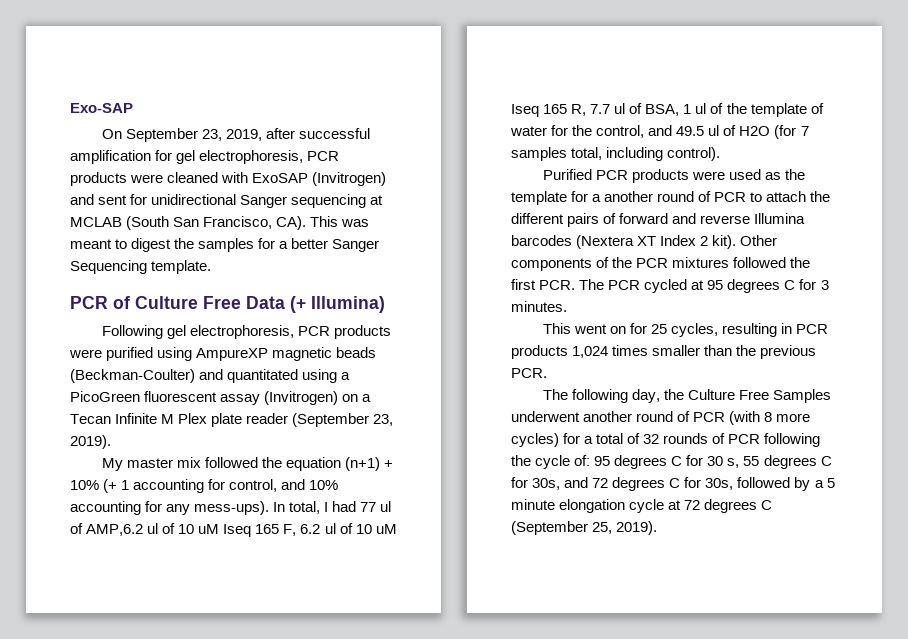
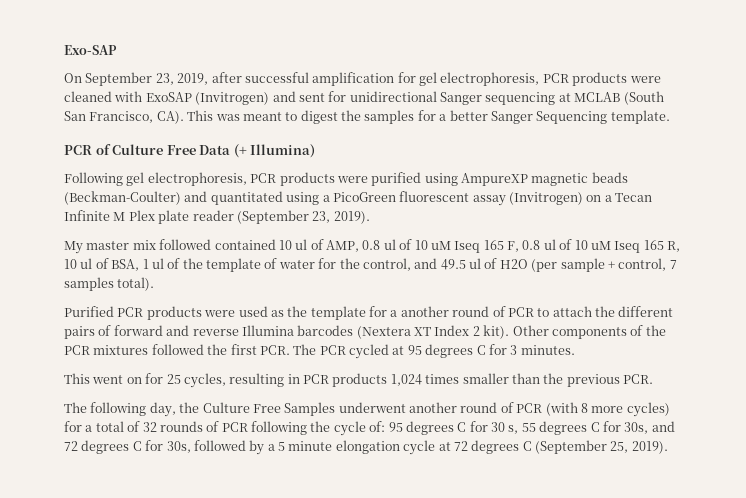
[262,457,394,471] [70,479,339,493] [70,501,392,515] [70,523,144,536] the equation (n+1) + 10% (+ 1 accounting for control, and 10% accounting for any mess-ups). In total, I had 77 ul of AMP,6.2 -> [214,239,381,252] contained 10 ul of AMP, 0.8
[300,524,321,534] 6.2 -> [522,240,541,250] 0.8
[590,104,611,114] 7.7 -> [64,259,77,269] 10
[774,125,809,139] [511,147,721,161] (for 7 samples total, including control). -> [531,258,677,272] [64,277,155,291] (per sample + control, 7 samples total).

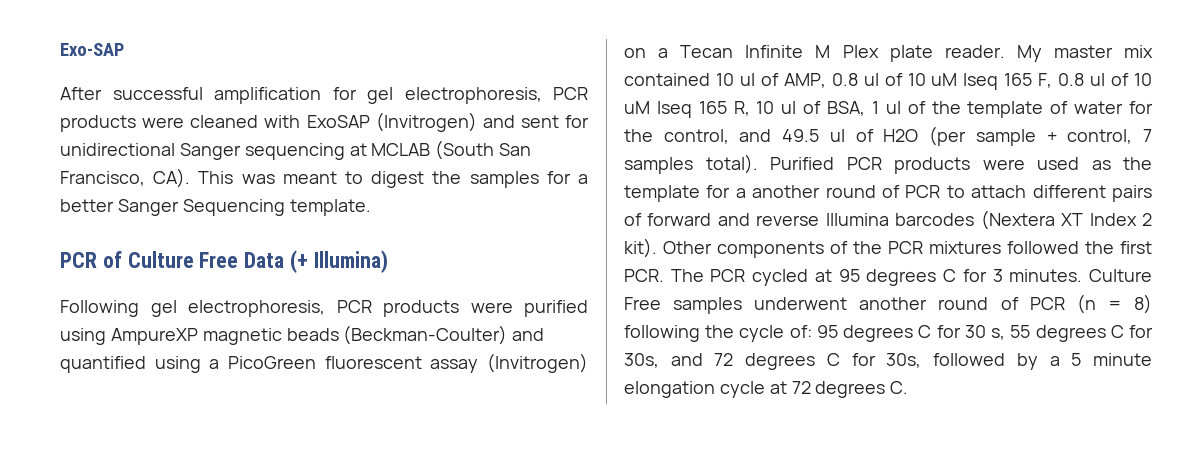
[64,72,242,86] On September 23, 2019, after -> [60,87,102,100] After
[210,191,283,205] quantitated -> [60,356,146,373] quantified
[192,210,370,224] reader (September 23, 2019). // -> [944,45,1005,58] reader.
[159,239,212,250] followed -> (1153, 51) none
(155, 284) // -> (758, 164) none
[595,306,615,317] the -> (1027, 191) none
[64,373,653,388] [64,402,336,417] // This went on for 25 cycles, resulting in PCR products 1,024 times smaller than the previous PCR. // The following day, the Culture Free Samples -> [1089,269,1152,282] [624,297,743,314] Culture Free samples
[545,402,670,417] [64,421,248,432] (with 8 more cycles) for a total of 32 rounds of PCR -> [1076,294,1152,314] (n = 8)
[522,440,668,454] C (September 25, 2019). -> [890,381,909,394] C.

